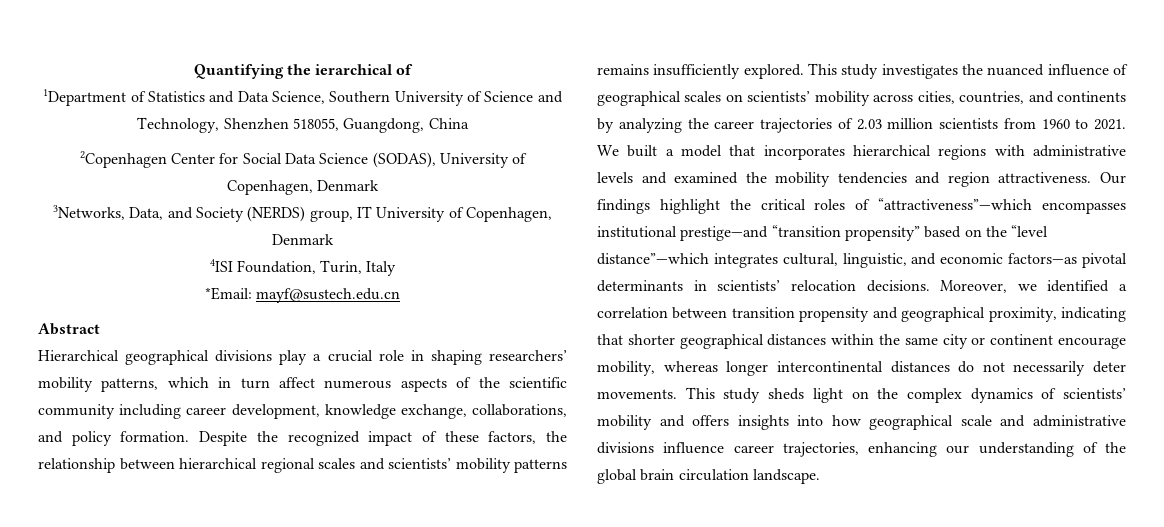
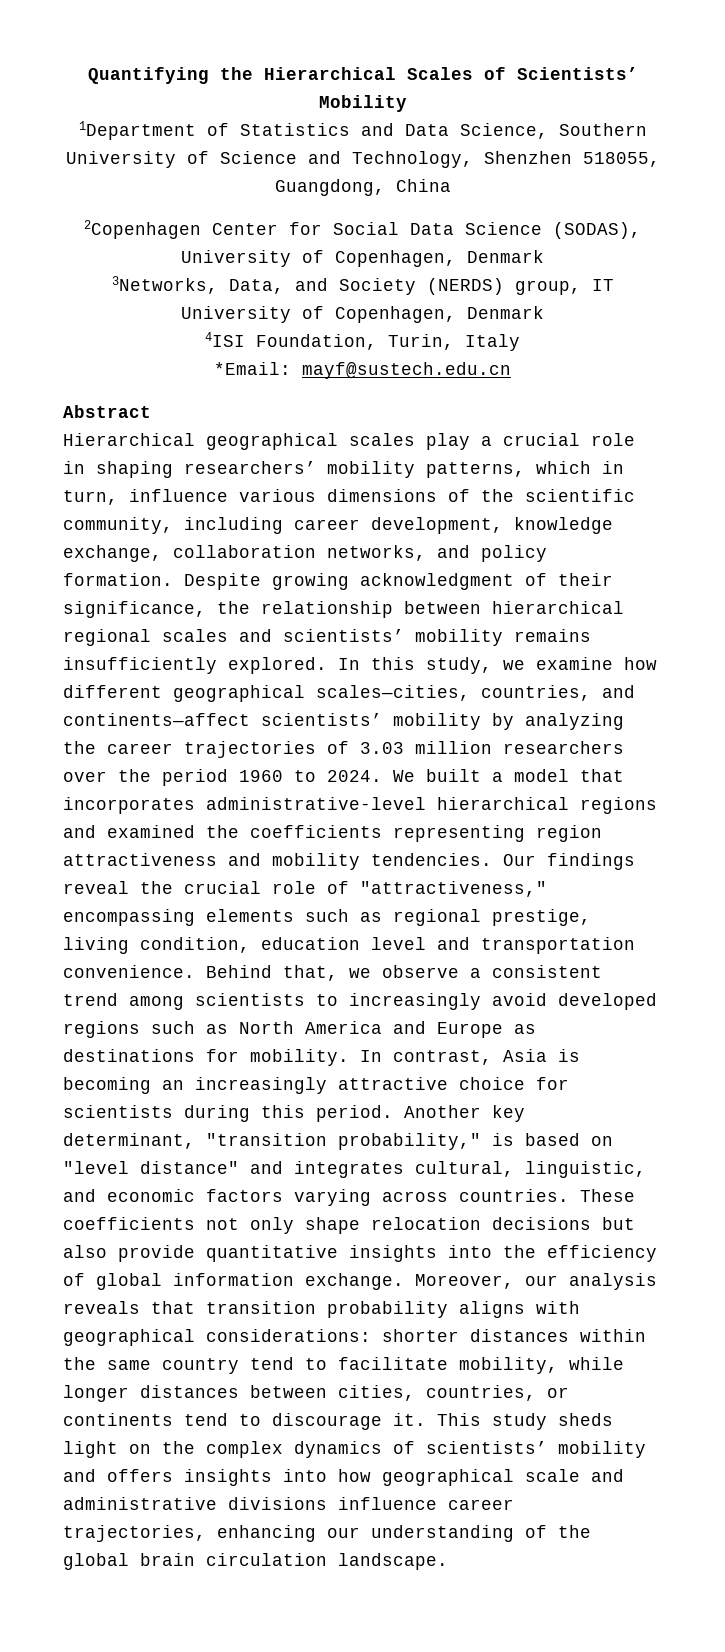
[315,64,414,75] ierarchical of -> [263,67,638,80] [318,95,407,112] Hierarchical Scales of Scientists’ Mobility
[215,350,273,362] divisions -> [349,433,415,446] scales
[240,377,447,392] turn affect numerous aspects -> [63,489,437,505] turn, influence various dimensions
[38,404,115,419] community -> [63,517,173,534] community,
[472,404,568,417] collaborations, -> [173,545,426,561] collaboration networks,
[256,431,537,446] the recognized impact of these factors, -> [272,573,613,590] [63,601,206,618] growing acknowledgment of their significance,
[514,459,567,473] patterns -> (503, 637) none
[808,63,1128,79] [597,91,1126,106] This study investigates the nuanced influence of geographical scales on scientists’ mobility across cities, countries, and continents -> [338,657,657,674] [63,685,635,702] [63,713,481,730] In this study, we examine how different geographical scales—cities, countries, and continents—affect scientists’ mobility
[856,118,1036,130] 2.03 million scientists from -> [360,741,624,754] [63,769,228,786] 3.03 million researchers over the period
[1094,119,1126,130] 2021. -> [327,770,382,782] 2024.
(845, 152) none -> [206,797,426,810] administrative-level
[994,145,1126,157] [597,172,1126,187] [597,198,1126,214] [597,225,1049,241] [597,253,709,265] with administrative levels and examined the mobility tendencies and region attractiveness. Our findings highlight the critical roles of “attractiveness”—which encompasses institutional prestige—and “transition propensity” based on the “level distance”—which -> [63,825,602,842] [63,853,635,870] [63,881,547,897] [63,909,591,926] [63,937,635,954] [63,965,602,981] [63,993,657,1010] [63,1021,536,1038] [63,1049,580,1066] [63,1077,569,1094] [63,1105,525,1122] [63,1133,613,1150] [63,1161,283,1174] and examined the coefficients representing region attractiveness and mobility tendencies. Our findings reveal the crucial role of "attractiveness," encompassing elements such as regional prestige, living condition, education level and transportation convenience. Behind that, we observe a consistent trend among scientists to increasingly avoid developed regions such as North America and Europe as destinations for mobility. In contrast, Asia is becoming an increasingly attractive choice for scientists during this period. Another key determinant, "transition probability," is based on "level distance" and
[1008,253,1127,268] [597,280,1127,293] [597,307,1126,322] [597,334,1126,349] [597,361,1126,376] [597,389,677,399] factors—as pivotal determinants in scientists’ relocation decisions. Moreover, we identified a correlation between transition propensity and geographical proximity, indicating that shorter geographical distances within the same city or continent encourage mobility, whereas longer intercontinental distances do not necessarily deter movements. -> [206,1189,635,1206] [63,1217,635,1234] [63,1245,657,1262] [63,1273,657,1290] [63,1301,580,1318] [63,1329,646,1346] [63,1357,624,1374] [63,1385,569,1402] [63,1413,426,1430] factors varying across countries. These coefficients not only shape relocation decisions but also provide quantitative insights into the efficiency of global information exchange. Moreover, our analysis reveals that transition probability aligns with geographical considerations: shorter distances within the same country tend to facilitate mobility, while longer distances between cities, countries, or continents tend to discourage it.

